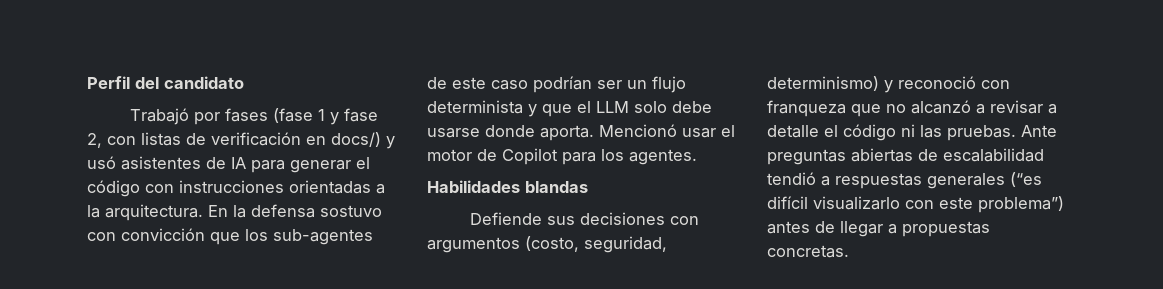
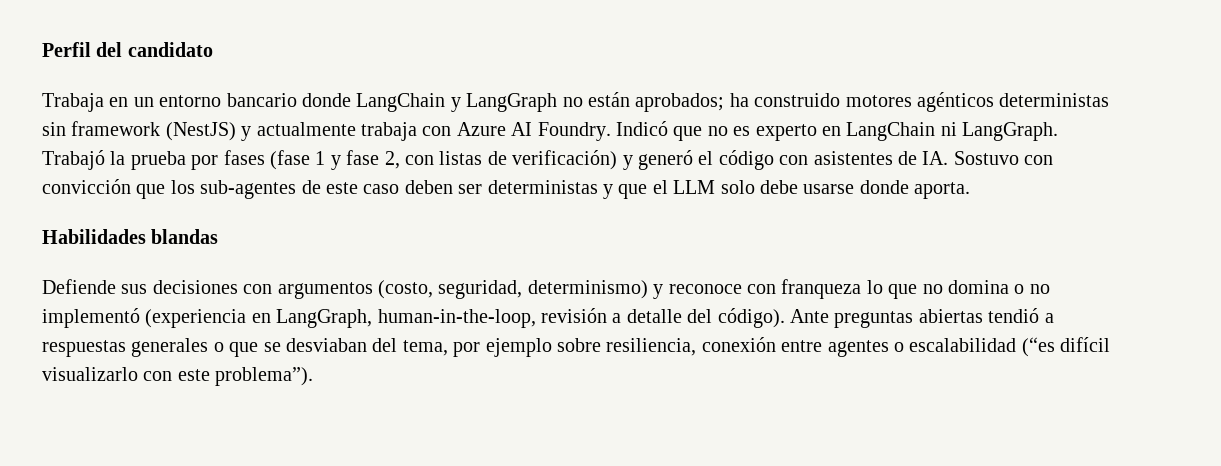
[129,108,189,125] Trabajó -> [42,92,1110,112] [42,121,1059,141] [42,150,186,170] Trabaja en un entorno bancario donde LangChain y LangGraph no están aprobados; ha construido motores agénticos deterministas sin framework (NestJS) y actualmente trabaja con Azure AI Foundry. Indicó que no es experto en LangChain ni LangGraph. Trabajó la prueba
[211,132,395,149] [87,156,370,173] [87,180,385,197] [87,204,382,221] verificación en docs/) y usó asistentes de IA para generar el código con instrucciones orientadas a la arquitectura. En la defensa sostuvo -> [512,150,1019,170] verificación) y generó el código con asistentes de IA. Sostuvo
[533,76,686,93] [427,100,523,114] podrían ser un flujo determinista -> [404,180,598,194] deben ser deterministas
[599,124,735,138] [427,148,697,165] Mencionó usar el motor de Copilot para los agentes. -> (971, 190) none
[898,76,976,89] reconoció -> [668,284,742,294] reconoce
[851,100,1057,117] [767,124,1016,141] que no alcanzó a revisar a detalle el código ni las pruebas. -> [866,280,1050,299] [42,308,785,328] lo que no domina o no implementó (experiencia en LangGraph, human-in-the-loop, revisión a detalle del código).
[918,148,1044,162] de escalabilidad -> (983, 316) none
(1005, 181) none -> [213,337,1017,357] o que se desviaban del tema, por ejemplo sobre resiliencia, conexión entre agentes o escalabilidad
[978,196,1064,213] [767,221,990,237] [767,245,849,258] problema”) antes de llegar a propuestas concretas. -> [215,367,314,386] problema”).

